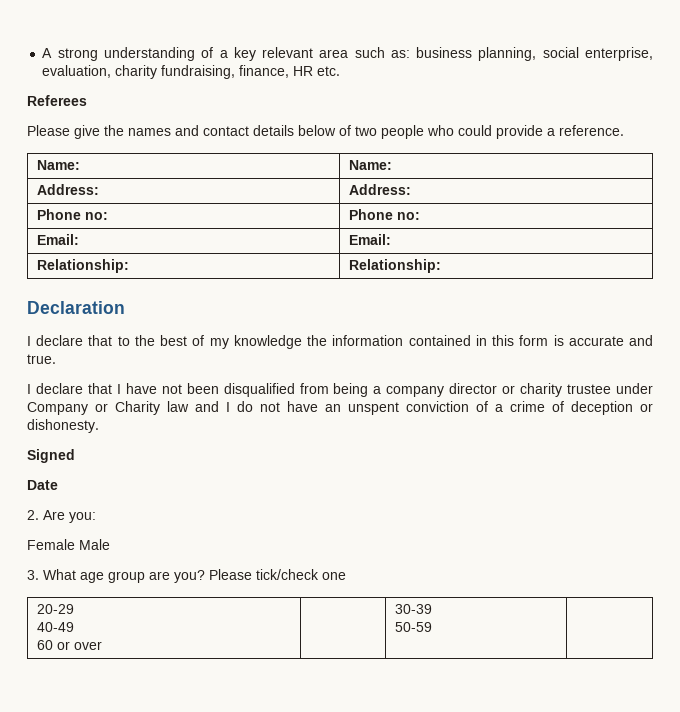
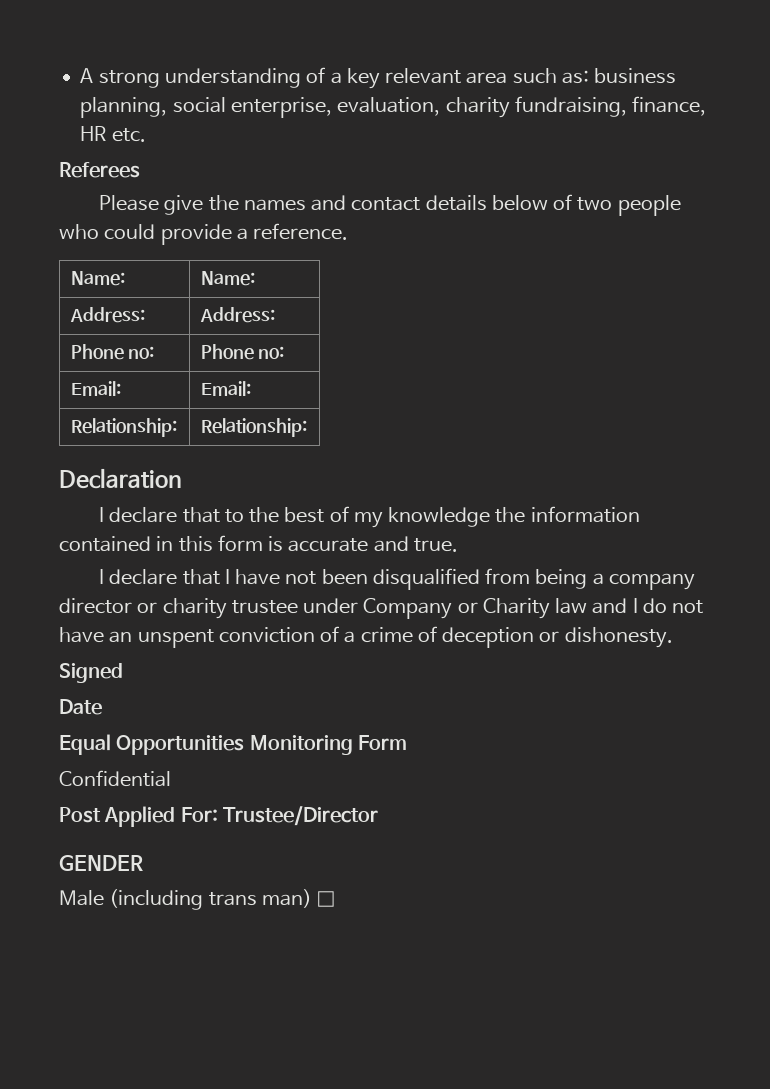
[27,510,96,523] [27,539,110,550] [27,569,346,583] [37,604,75,614] [37,622,75,632] [37,640,103,650] [395,604,433,614] [395,622,433,632] 2. Are you: // Female Male // 3. What age group are you? Please tick/check one // 20-29 // 40-49 // 60 or over | | 30-39 // 50-59 | -> [59,734,407,755] [59,770,171,787] [59,806,378,827] [59,855,143,871] [59,889,336,910] Equal Opportunities Monitoring Form // Confidential // Post Applied For: Trustee/Director // GENDER // Male (including trans man) □

